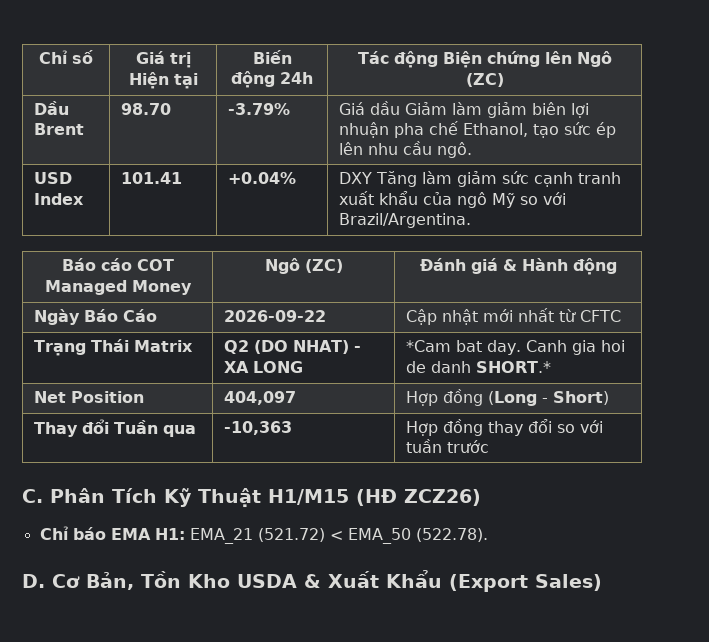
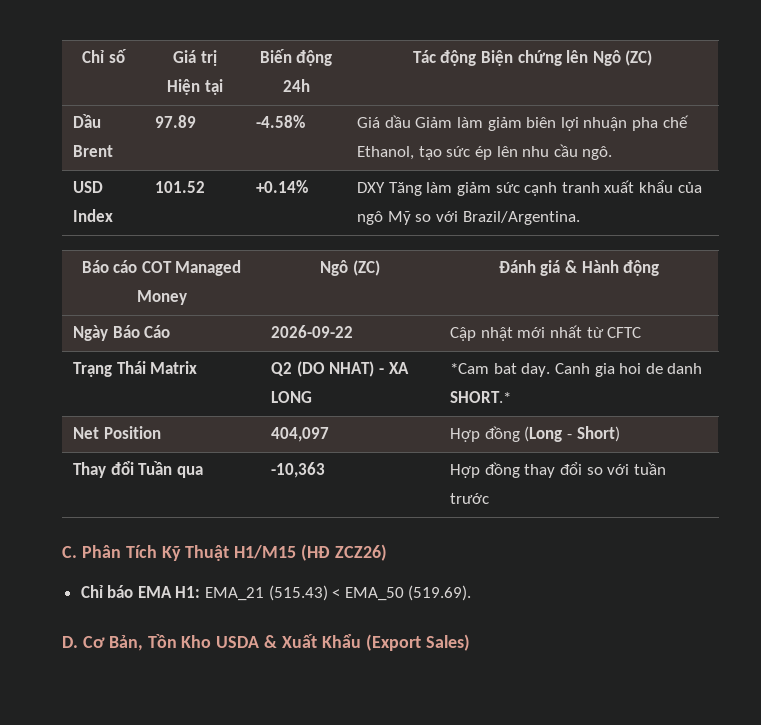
[121,103,172,115] [228,103,291,115] 98.70 | -3.79% -> [155,115,197,128] [256,115,306,128] 97.89 | -4.58%
[121,172,183,184] [228,172,297,184] 101.41 | +0.04% -> [155,181,206,193] [256,180,309,193] 101.52 | +0.14%
[257,528,325,542] (521.72) -> [268,585,328,601] (515.43)
[415,528,488,542] (522.78). -> [408,585,472,601] (519.69).

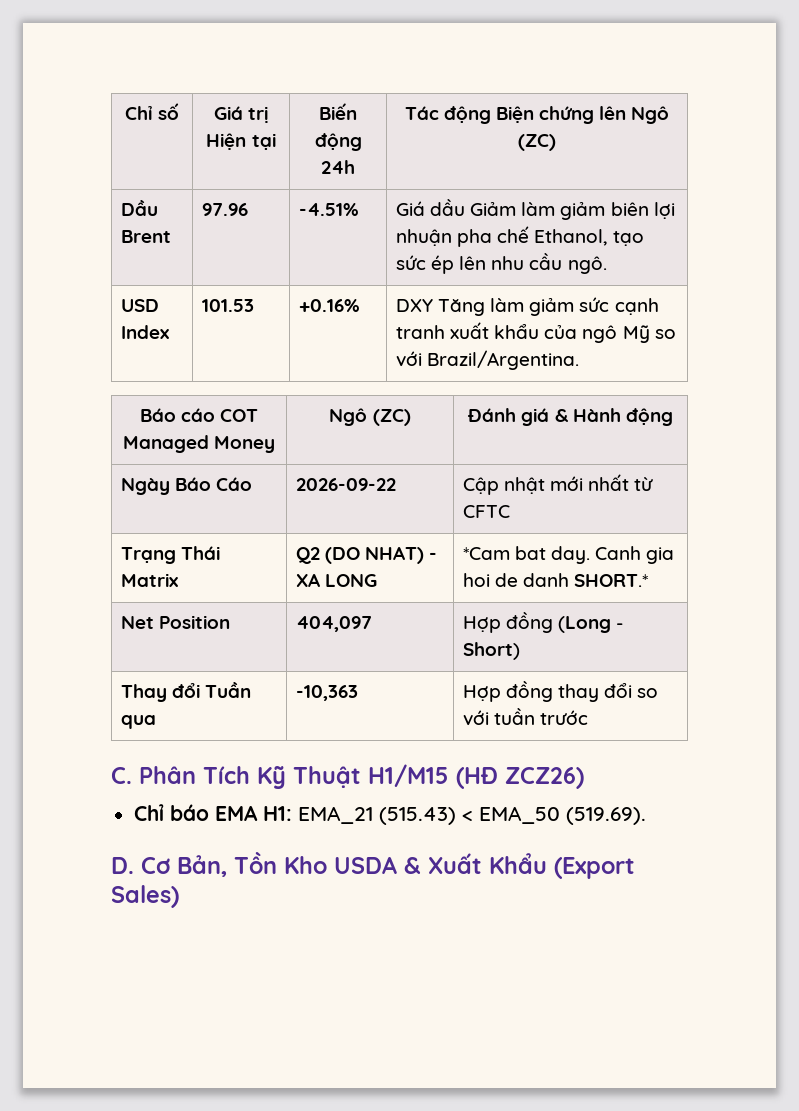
[155,115,197,128] [256,115,306,128] 97.89 | -4.58% -> [201,203,248,216] [298,203,359,216] 97.96 | -4.51%
[155,181,206,193] [256,180,309,193] 101.52 | +0.14% -> [201,299,254,312] [298,299,360,312] 101.53 | +0.16%

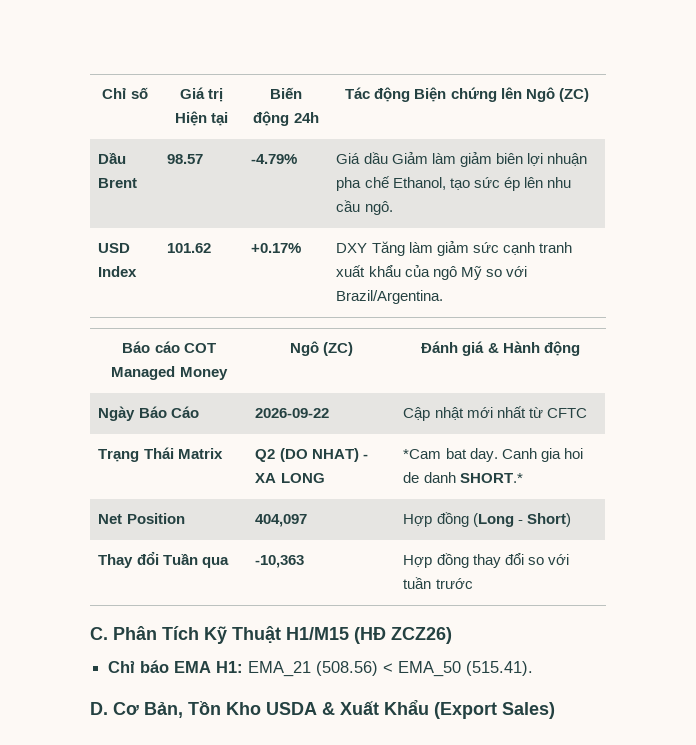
[201,203,248,216] [298,203,359,216] 97.96 | -4.51% -> [167,154,204,164] [251,154,298,164] 98.57 | -4.79%
[201,299,254,312] [298,299,360,312] 101.53 | +0.16% -> [167,243,212,253] [251,243,302,253] 101.62 | +0.17%
[379,807,457,825] (515.43) -> [316,661,379,676] (508.56)
[566,807,647,825] (519.69). -> [466,661,534,676] (515.41).

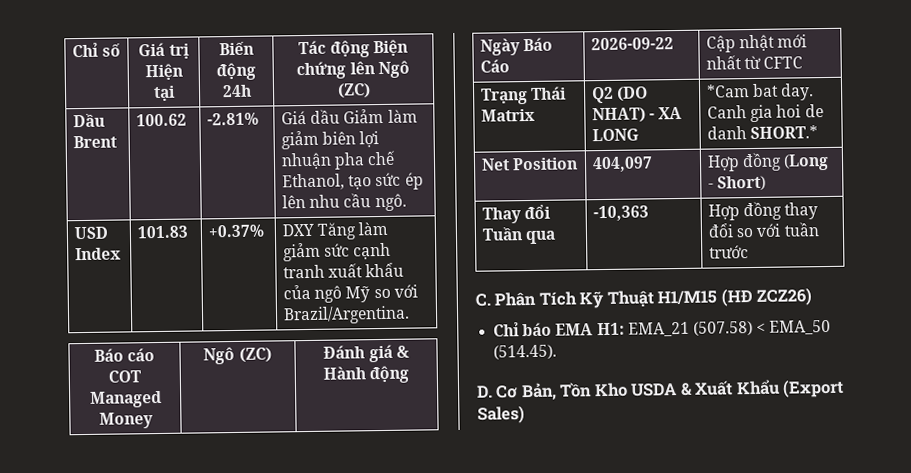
[167,154,204,164] [251,154,298,164] 98.57 | -4.79% -> [135,113,187,127] [206,112,259,126] 100.62 | -2.81%
[167,243,212,253] [251,243,302,253] 101.62 | +0.17% -> [136,225,188,239] [207,224,264,238] 101.83 | +0.37%
[316,661,379,676] (508.56) -> [692,321,753,336] (507.58)
[466,661,534,676] (515.41). -> [493,344,558,360] (514.45).

